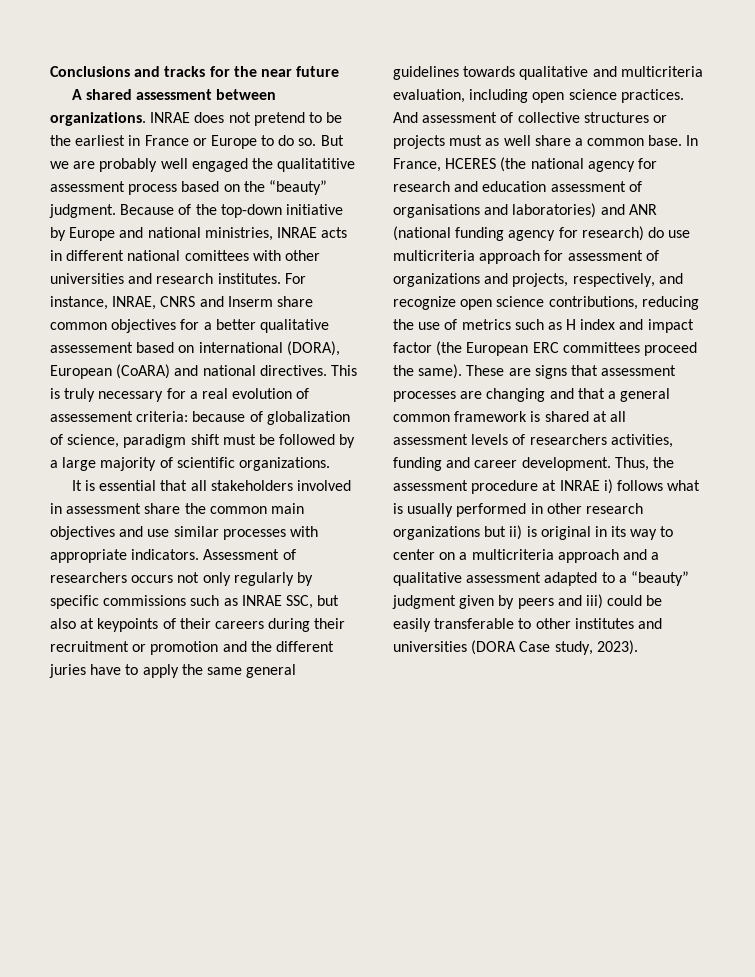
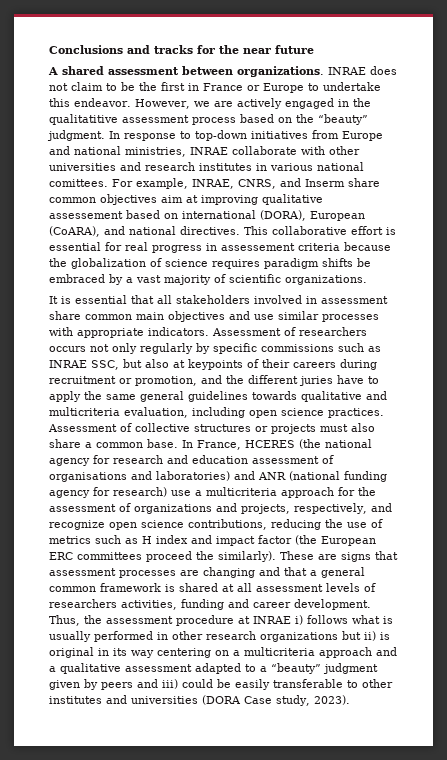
[253,112,305,126] pretend -> [71,82,103,91] claim
[75,135,126,146] earliest -> [161,82,185,91] first
[278,135,344,146] [50,158,248,172] do so. But we are probably well engaged -> [323,82,381,91] [49,98,349,109] undertake this endeavor. However, we are actively engaged in
[120,204,343,218] [50,227,66,241] Because of the top-down initiative by -> [109,130,339,141] In response to top-down initiatives from
[321,227,348,238] [50,250,249,261] acts in different national comittees -> [232,146,297,155] collaborate
[217,273,306,284] [50,296,196,310] institutes. For instance, INRAE, CNRS -> [199,162,364,171] [49,178,276,189] institutes in various national comittees. For example, INRAE, CNRS,
[180,319,256,330] for a better -> [161,195,258,205] aim at improving
[116,364,171,379] (CoARA) -> [49,226,100,237] (CoARA),
[50,388,310,402] [50,411,350,425] [50,434,336,448] is truly necessary for a real evolution of assessement criteria: because of globalization of science, paradigm shift must be followed -> [272,226,396,235] [49,242,391,253] [49,258,371,269] [49,274,105,283] collaborative effort is essential for real progress in assessement criteria because the globalization of science requires paradigm shifts be embraced
[62,457,97,471] large -> [136,275,161,283] vast
[184,503,206,514] the -> (81, 315) none
[314,618,346,629] their -> (377, 364) none
[150,641,219,655] promotion -> [135,376,197,386] promotion,
[393,112,498,123] And assessment -> [48,424,117,432] Assessment
[485,135,531,146] as well -> [351,423,375,432] also
[647,227,691,238] do use -> [171,490,202,496] use a
(564, 255) none -> [358,487,376,496] the
[418,364,463,379] same). -> [218,551,276,562] similarly).
[660,526,674,537] [393,549,435,560] to center -> [157,648,211,658] centering

